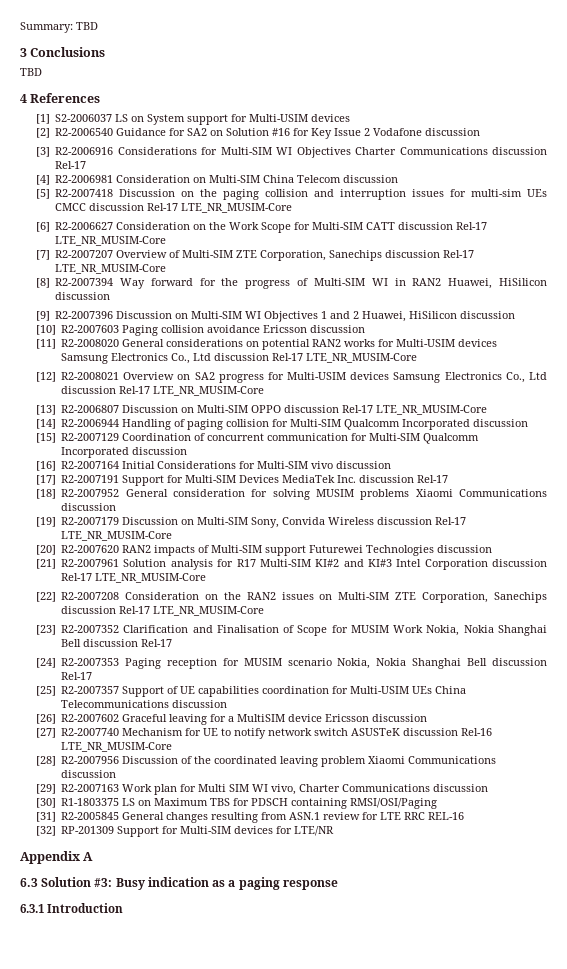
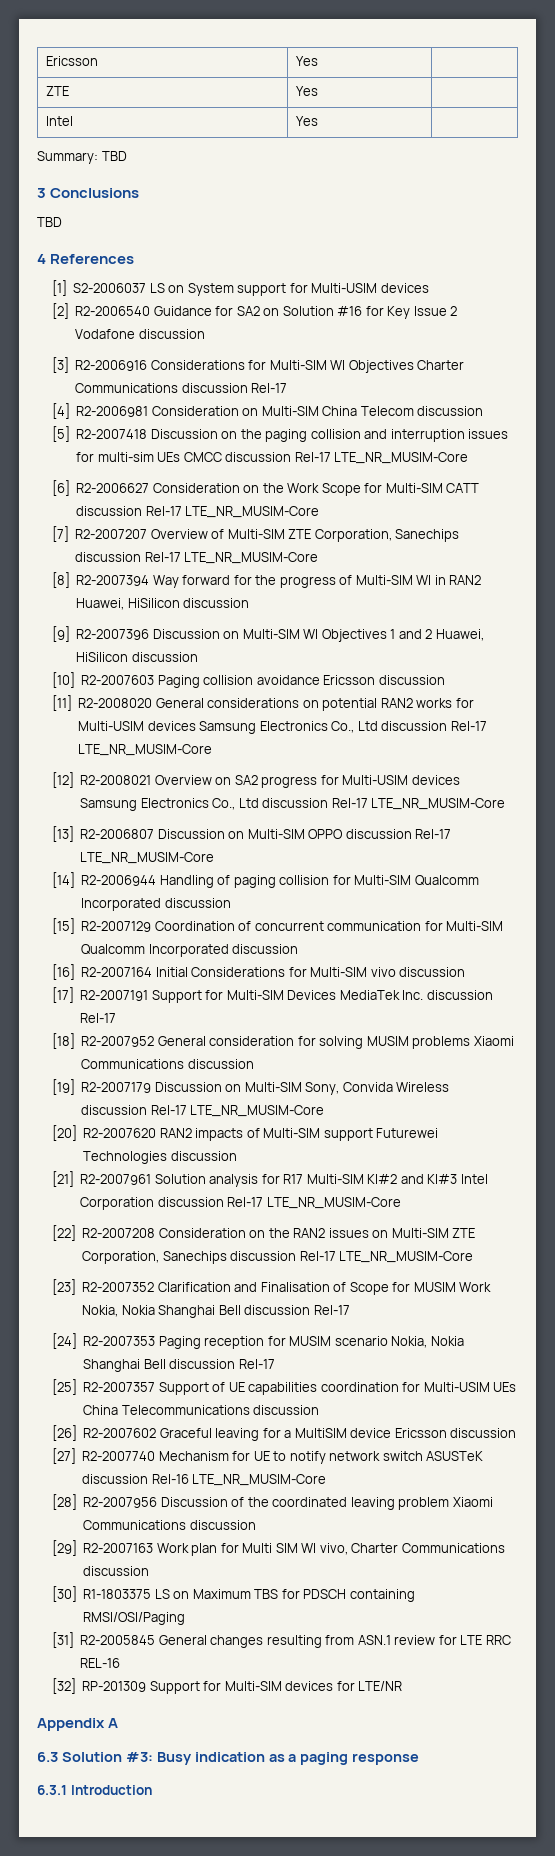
(20, 27) none -> [45,56,98,66] [295,56,318,66] [45,86,69,96] [295,86,318,96] [45,116,73,126] [295,116,318,126] Ericsson | Yes | // ZTE | Yes | // Intel | Yes | //

